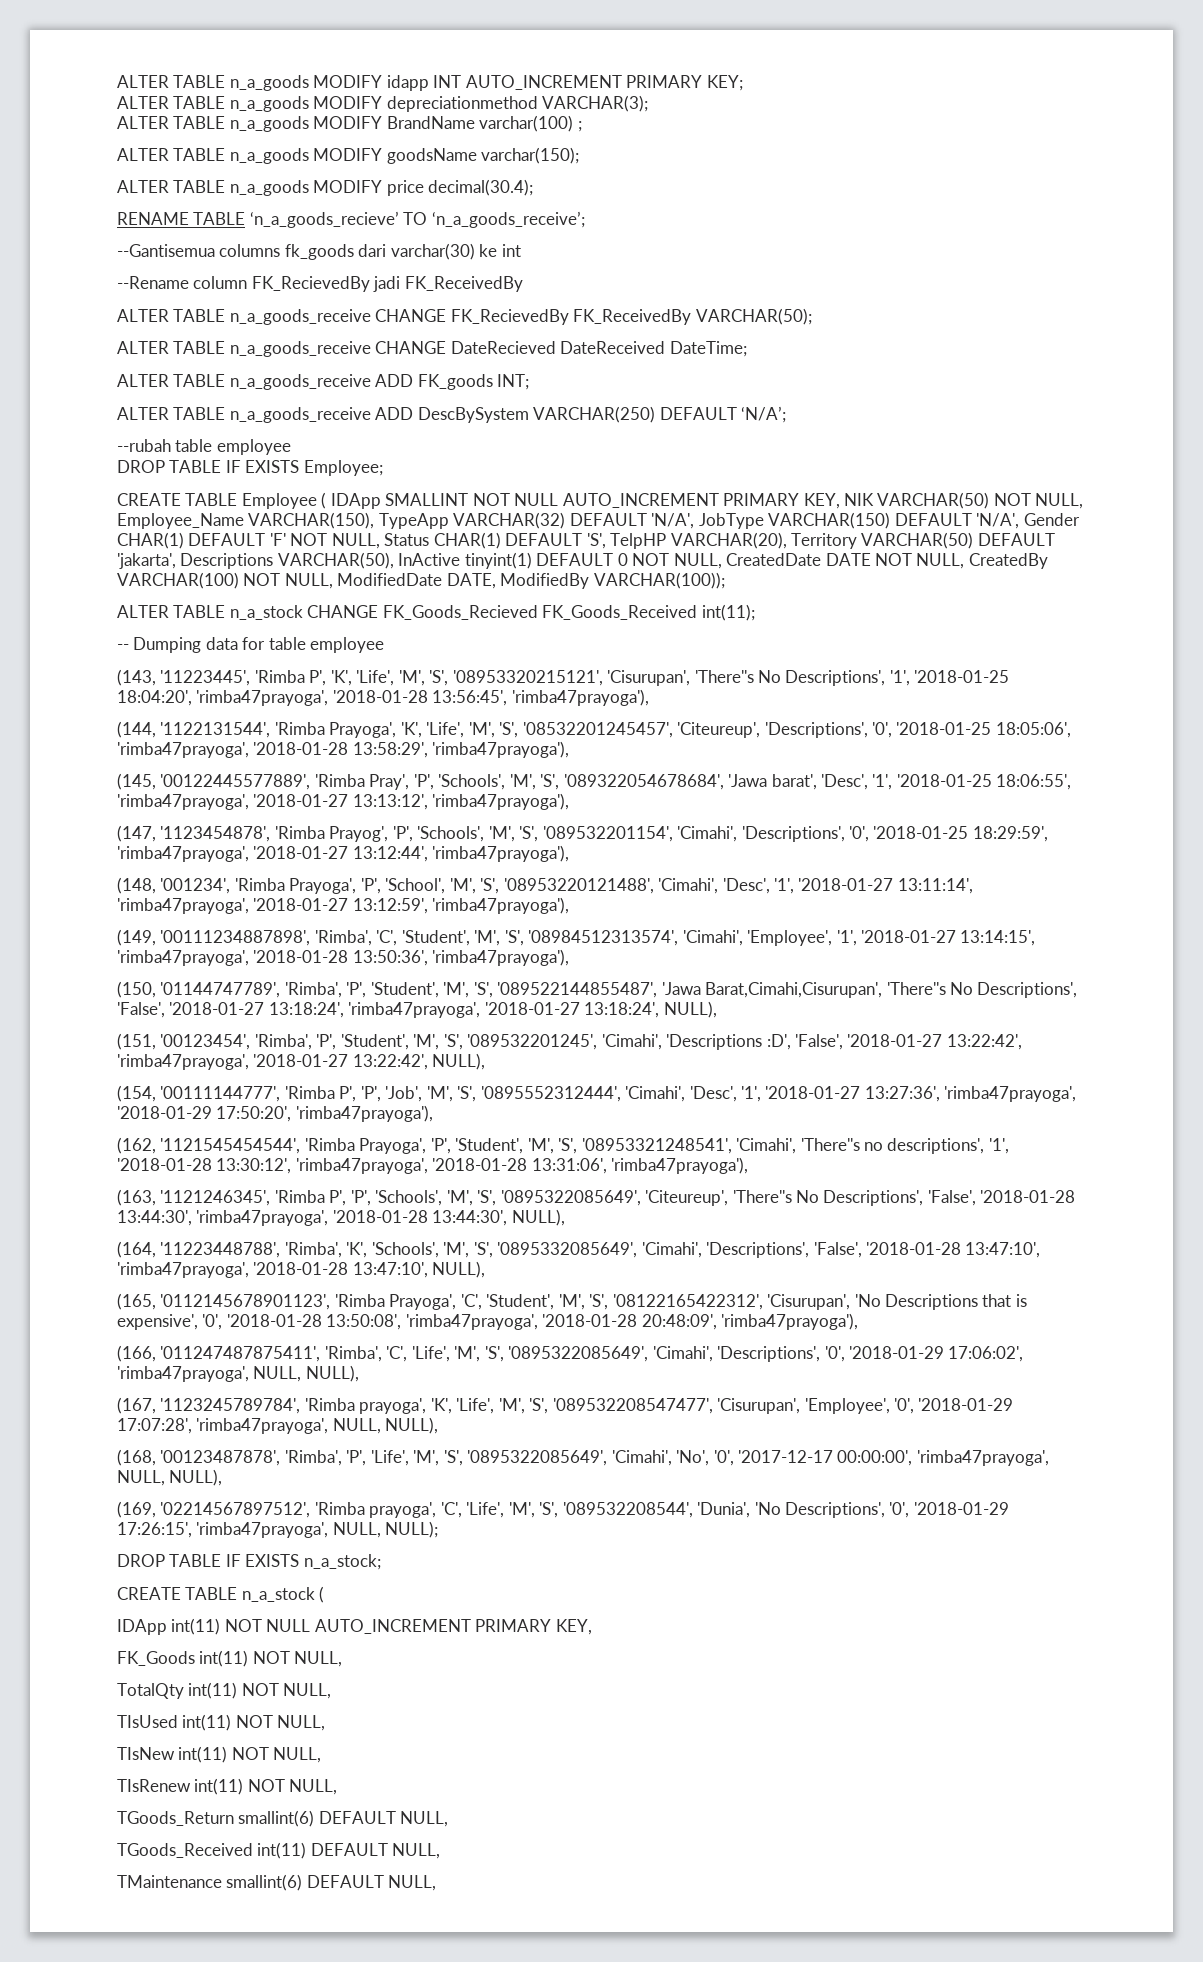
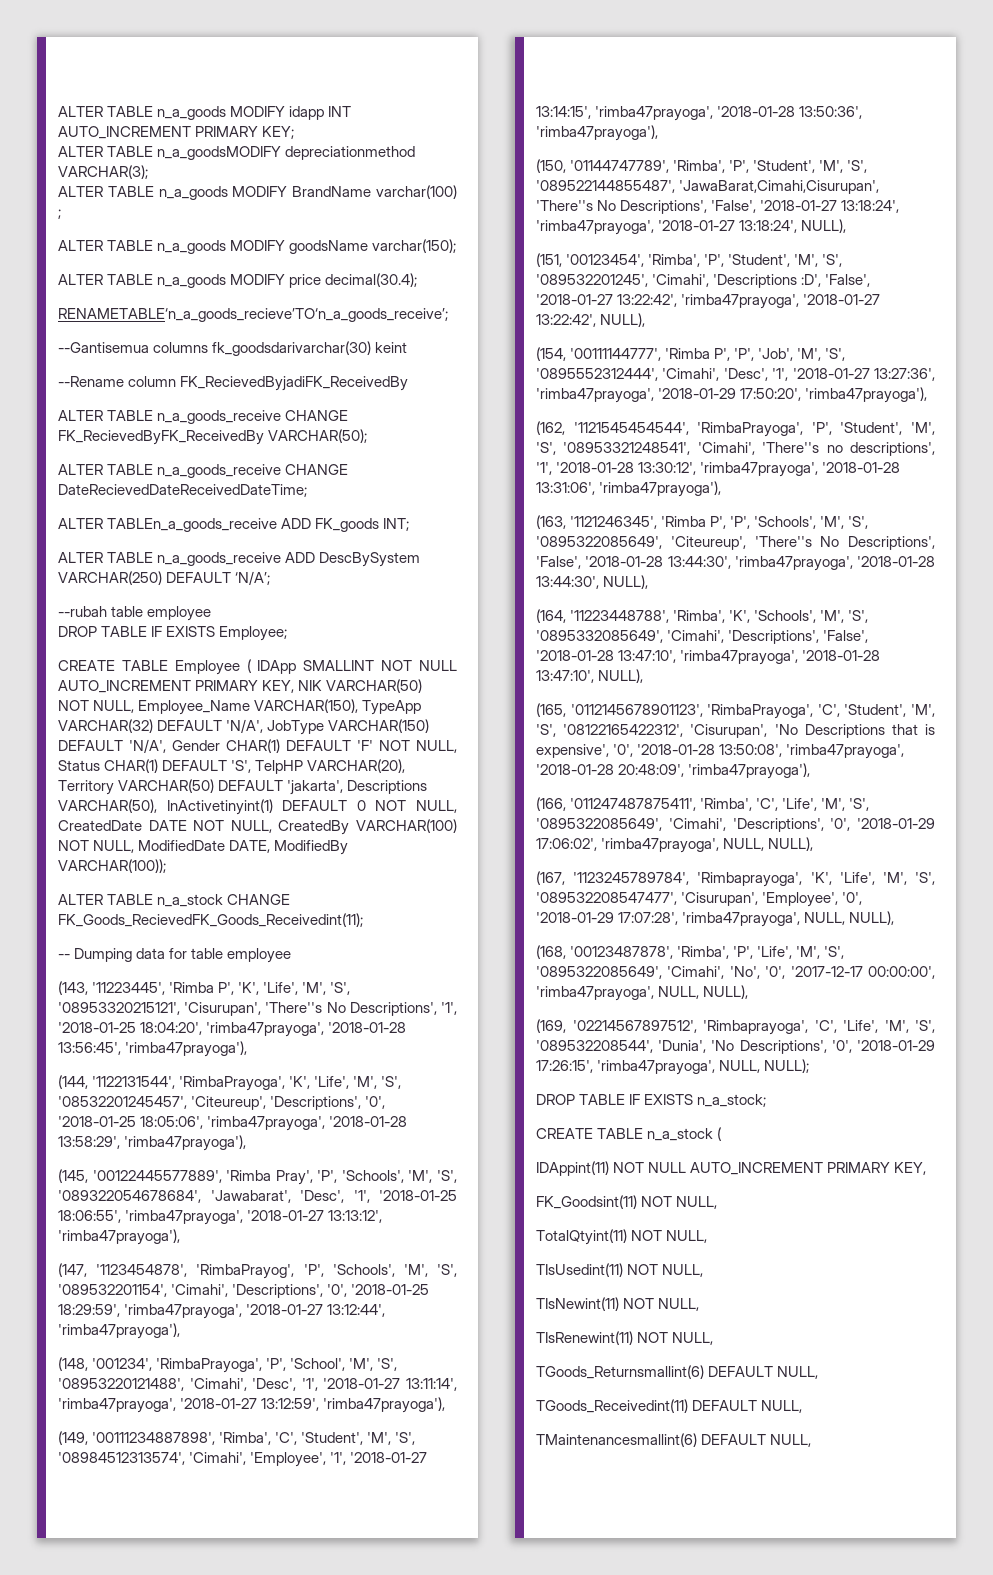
[229,96,383,112] n_a_goods MODIFY -> [157,146,282,160] n_a_goodsMODIFY
[117,211,585,228] [117,243,521,260] RENAME TABLE ‘n_a_goods_recieve’ TO ‘n_a_goods_receive’; // --Gantisemua columns fk_goods dari varchar(30) ke int -> [58,308,448,322] [58,341,408,356] RENAMETABLE‘n_a_goods_recieve’TO‘n_a_goods_receive’; // --Gantisemua columns fk_goodsdarivarchar(30) keint
[251,276,523,292] [117,309,692,325] FK_RecievedBy jadi FK_ReceivedBy // ALTER TABLE n_a_goods_receive CHANGE FK_RecievedBy FK_ReceivedBy -> [180,376,409,391] [58,410,349,424] [58,430,264,445] FK_RecievedByjadiFK_ReceivedBy // ALTER TABLE n_a_goods_receive CHANGE FK_RecievedByFK_ReceivedBy
[450,341,747,357] [117,374,371,390] DateRecieved DateReceived DateTime; // ALTER TABLE n_a_goods_receive -> [58,484,307,497] [58,518,278,532] DateRecievedDateReceivedDateTime; // ALTER TABLEn_a_goods_receive
[398,552,532,569] InActive tinyint(1) -> [166,799,273,815] InActivetinyint(1)
[382,604,755,621] FK_Goods_Recieved FK_Goods_Received int(11); -> [58,913,363,927] FK_Goods_RecievedFK_Goods_Receivedint(11);
[274,722,397,738] 'Rimba Prayoga', -> [179,1076,286,1091] 'RimbaPrayoga',
[728,774,817,790] 'Jawa barat', -> [210,1190,291,1203] 'Jawabarat',
[274,826,389,842] 'Rimba Prayog', -> [196,1264,295,1279] 'RimbaPrayog',
[234,878,357,894] 'Rimba Prayoga', -> [156,1358,263,1373] 'RimbaPrayoga',
[661,982,883,998] 'Jawa Barat,Cimahi,Cisurupan', -> [679,180,880,194] 'JawaBarat,Cimahi,Cisurupan',
[304,1138,427,1154] 'Rimba Prayoga', -> [697,422,804,437] 'RimbaPrayoga',
[334,1294,457,1310] 'Rimba Prayoga', -> [707,704,814,719] 'RimbaPrayoga',
[304,1398,427,1414] 'Rimba prayoga', -> [697,872,803,887] 'Rimbaprayoga',
[314,1502,437,1518] 'Rimba prayoga', -> [703,1020,808,1035] 'Rimbaprayoga',
[117,1618,221,1635] IDApp int(11) -> [536,1161,609,1176] IDAppint(11)
[117,1650,343,1667] [117,1682,332,1699] [117,1714,326,1731] [117,1746,322,1763] [117,1778,338,1795] [117,1810,449,1827] [117,1842,441,1859] [117,1874,303,1891] FK_Goods int(11) NOT NULL, // TotalQty int(11) NOT NULL, // TIsUsed int(11) NOT NULL, // TIsNew int(11) NOT NULL, // TIsRenew int(11) NOT NULL, // TGoods_Return smallint(6) DEFAULT NULL, // TGoods_Received int(11) DEFAULT NULL, // TMaintenance smallint(6) -> [536,1195,718,1209] [536,1229,708,1245] [536,1263,704,1277] [536,1297,700,1311] [536,1331,714,1345] [536,1365,819,1379] [536,1399,803,1413] [536,1433,697,1447] FK_Goodsint(11) NOT NULL, // TotalQtyint(11) NOT NULL, // TIsUsedint(11) NOT NULL, // TIsNewint(11) NOT NULL, // TIsRenewint(11) NOT NULL, // TGoods_Returnsmallint(6) DEFAULT NULL, // TGoods_Receivedint(11) DEFAULT NULL, // TMaintenancesmallint(6)

